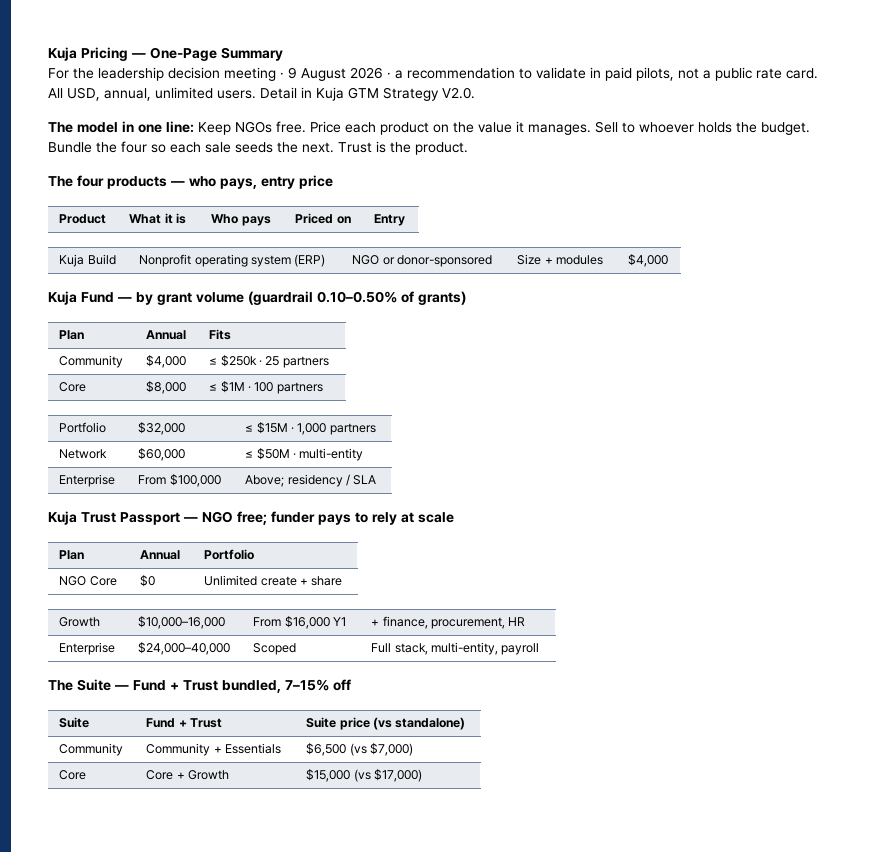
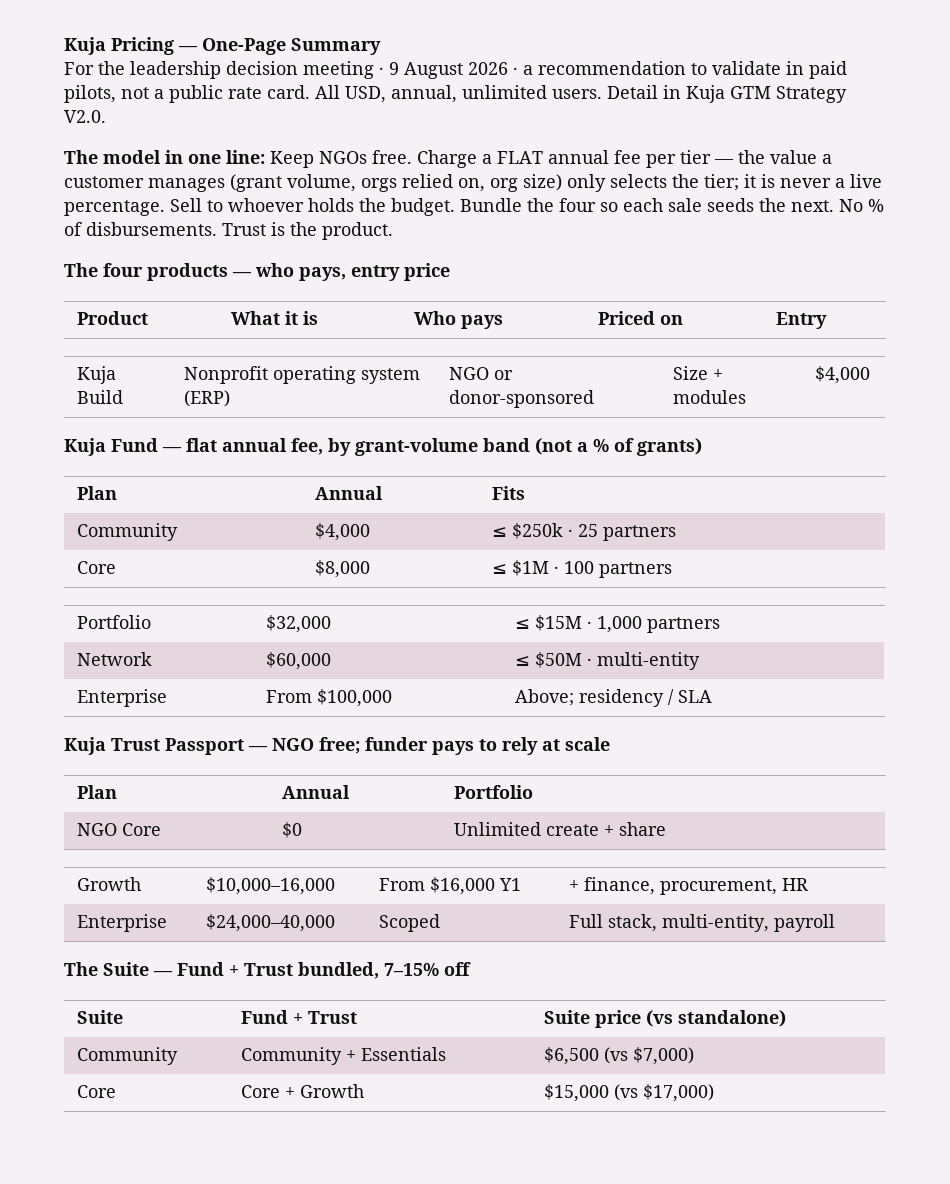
[310,121,591,135] Price each product on the value it manages. -> [417,150,832,168] [64,174,882,192] [64,200,165,216] Charge a FLAT annual fee per tier — the value a customer manages (grant volume, orgs relied on, org size) only selects the tier; it is never a live percentage.
(334, 147) none -> [839,199,884,212] [64,222,217,236] No % of disbursements.
[136,291,397,305] by grant volume (guardrail 0.10–0.50% -> [186,438,609,456] flat annual fee, by grant-volume band (not a %

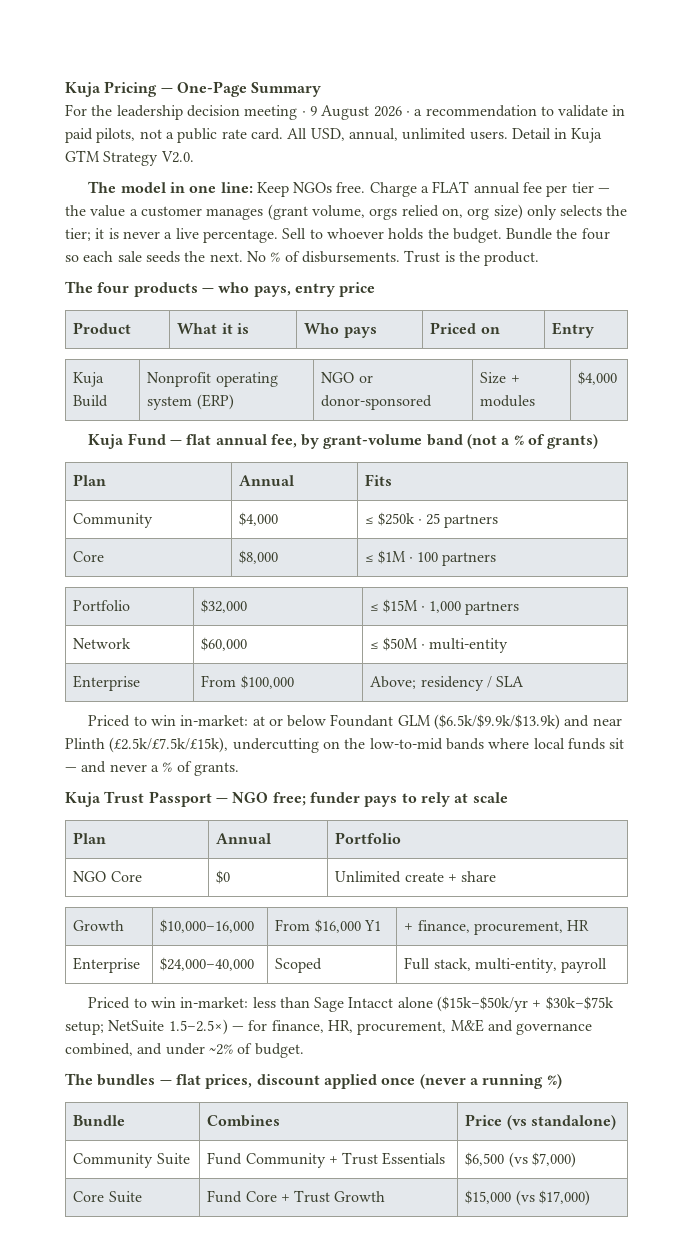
(713, 696) none -> [88,714,622,730] [65,737,625,753] [65,761,239,776] // Priced to win in-market: at or below Foundant GLM ($6.5k/$9.9k/$13.9k) and near Plinth (£2.5k/£7.5k/£15k), undercutting on the low-to-mid bands where local funds sit — and never a % of grants.
[64,962,471,979] [77,1010,124,1024] [241,1010,358,1024] [544,1010,642,1028] The Suite — Fund + Trust bundled, 7–15% off // Suite | Fund + Trust | Suite price -> [88,996,614,1012] [65,1019,593,1035] [65,1043,304,1058] [65,1073,562,1089] [73,1115,126,1126] [207,1115,281,1127] [465,1114,503,1126] Priced to win in-market: less than Sage Intacct alone ($15k–$50k/yr + $30k–$75k setup; NetSuite 1.5–2.5×) — for finance, HR, procurement, M&E and governance combined, and under ~2% of budget. // The bundles — flat prices, discount applied once (never a running %) // Bundle | Combines | Price
(179, 1056) | -> [156,1153,190,1165] [207,1152,243,1165] Suite | Fund
(357, 1055) none -> [342,1152,379,1165] Trust
(117, 1091) | -> [108,1191,142,1203] [207,1190,243,1203] Suite | Fund
(296, 1092) none -> [294,1190,331,1203] Trust

